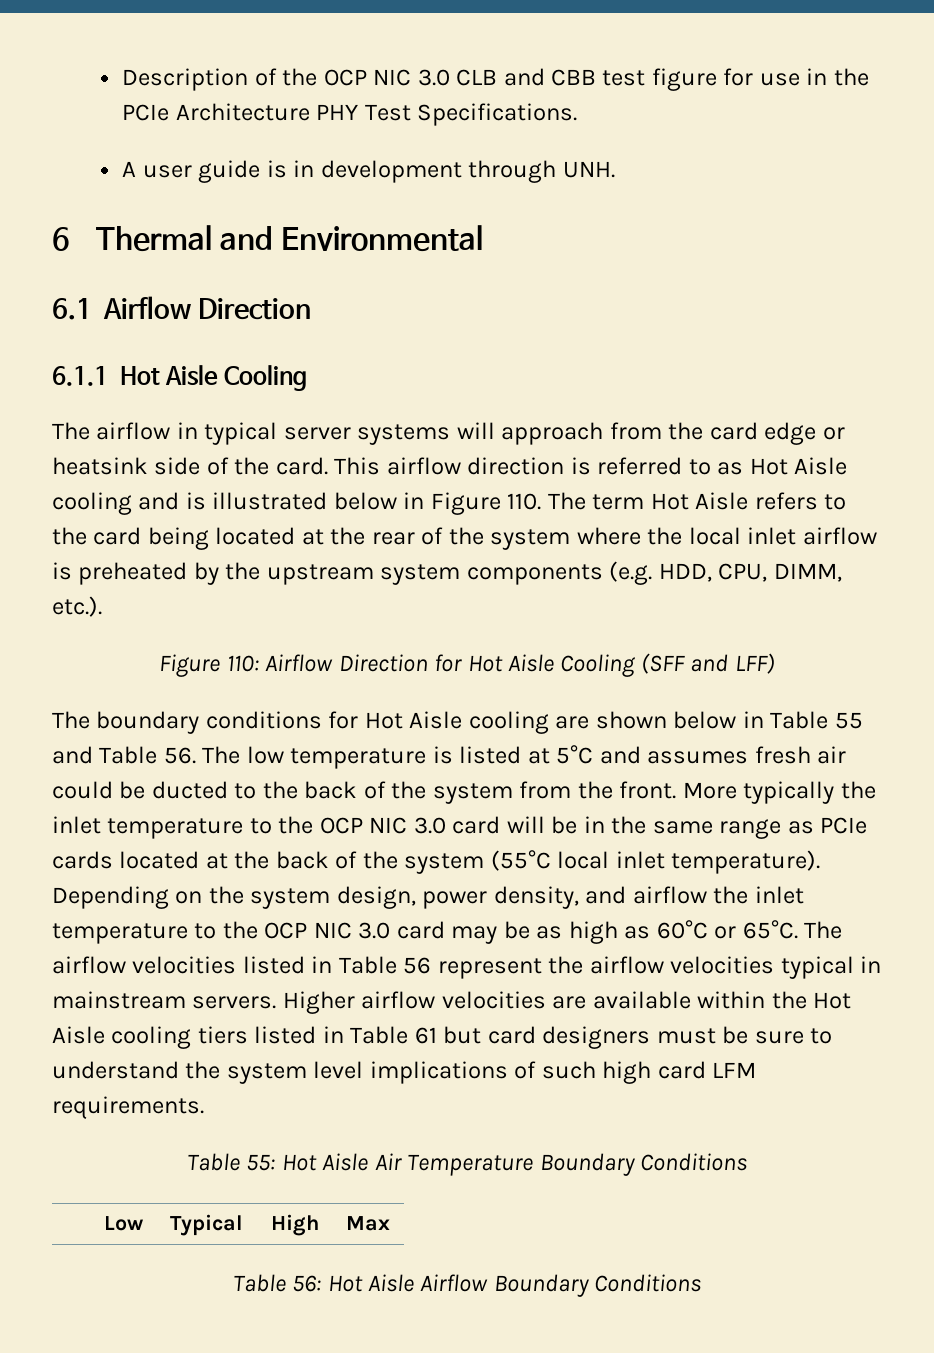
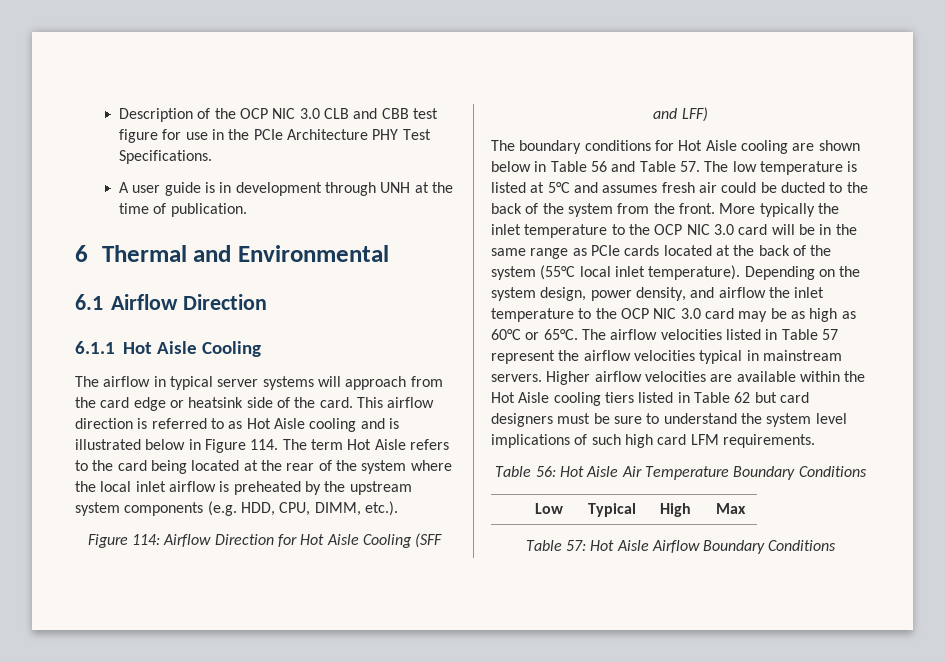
[562,161,615,178] UNH. -> [380,182,453,193] [119,203,247,217] UNH at the time of publication.
[507,493,542,510] 110. -> [250,439,279,450] 114.
[226,655,259,672] 110: -> [132,534,161,545] 114:
[834,712,863,729] 55 -> [590,161,607,172] 56
[163,747,196,764] 56. -> [679,161,700,172] 57.
[403,957,432,974] 56 -> [821,329,838,340] 57
[414,1027,437,1044] 61 -> [734,392,751,403] 62
[246,1154,276,1171] 55: -> [535,466,556,477] 56:
[292,1275,322,1292] 56: -> [565,540,586,551] 57:

